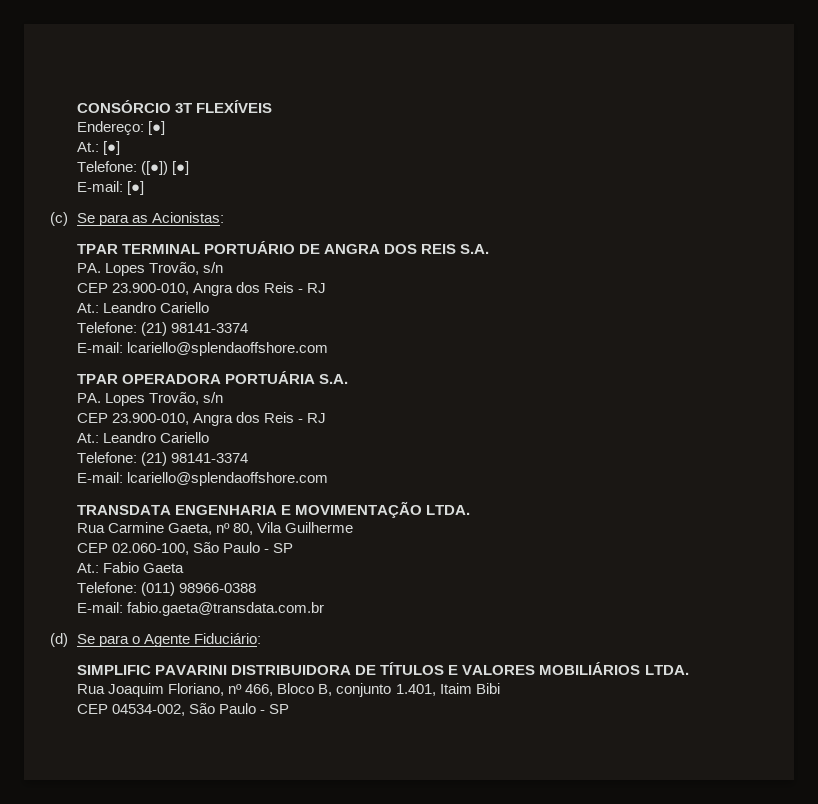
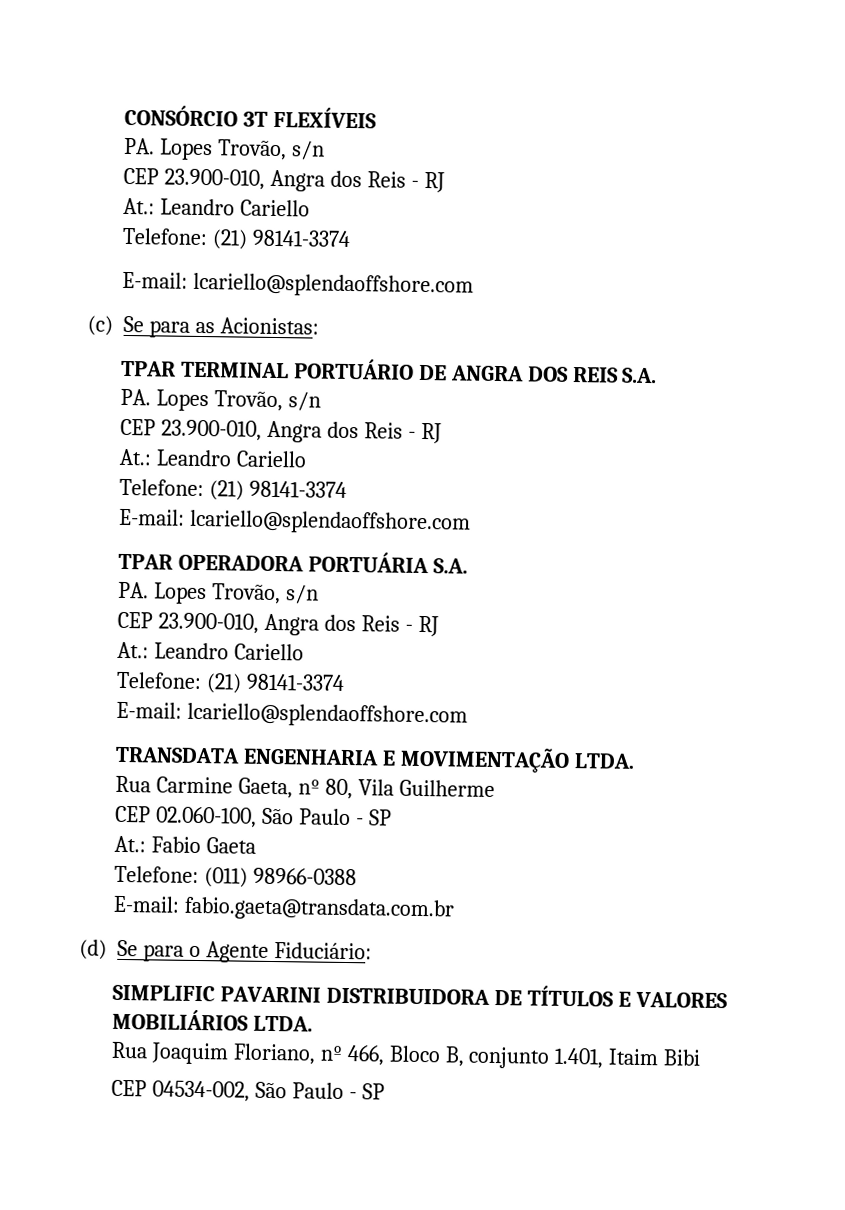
[77,121,166,135] [77,141,121,155] [77,161,190,175] [77,181,145,195] Endereço: [●] // At.: [●] // Telefone: ([●]) [●] // E-mail: [●] -> [123,137,325,161] [122,167,445,193] [122,197,310,217] [121,227,351,250] [121,271,474,298] PA. Lopes Trovão, s/n // CEP 23.900-010, Angra dos Reis - RJ // At.: Leandro Cariello // Telefone: (21) 98141-3374 // E-mail: lcariello@splendaoffshore.com

